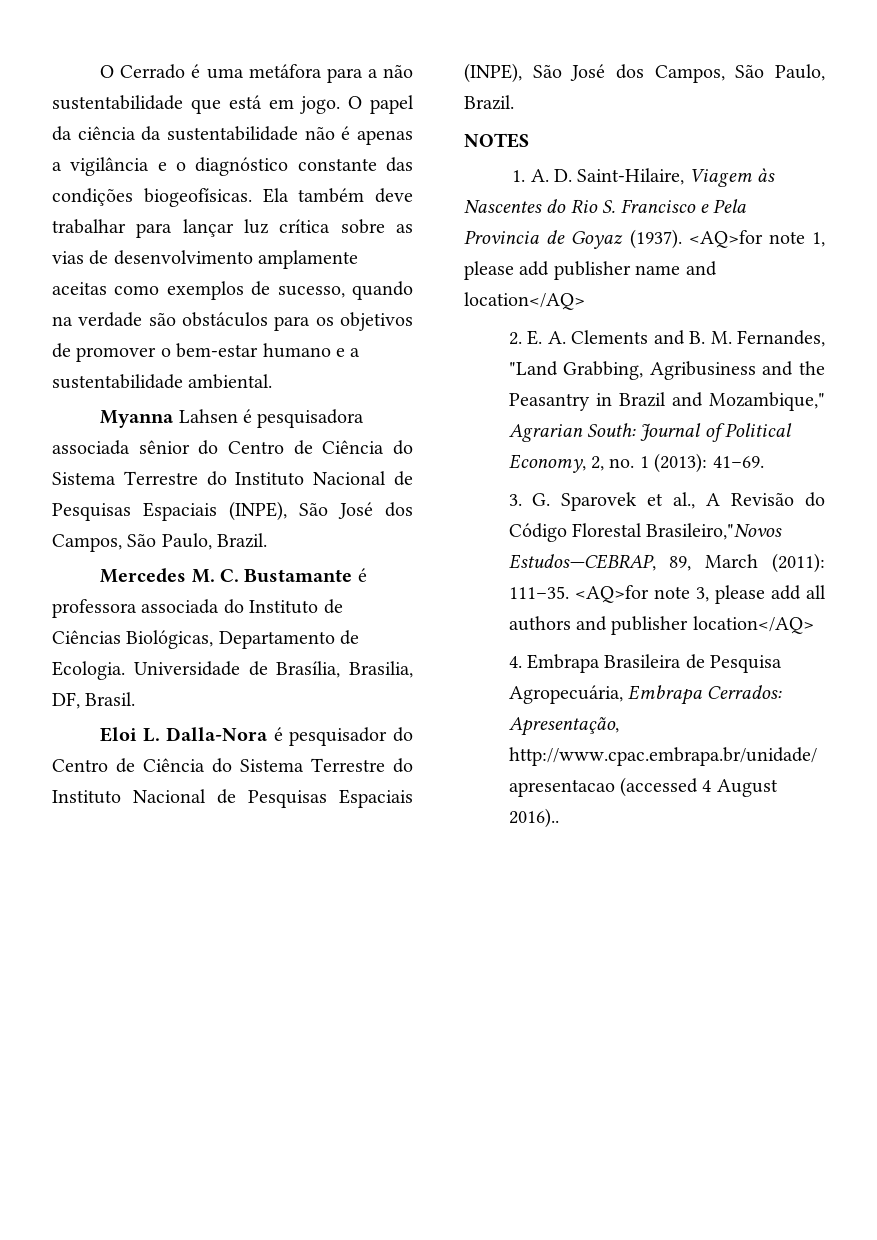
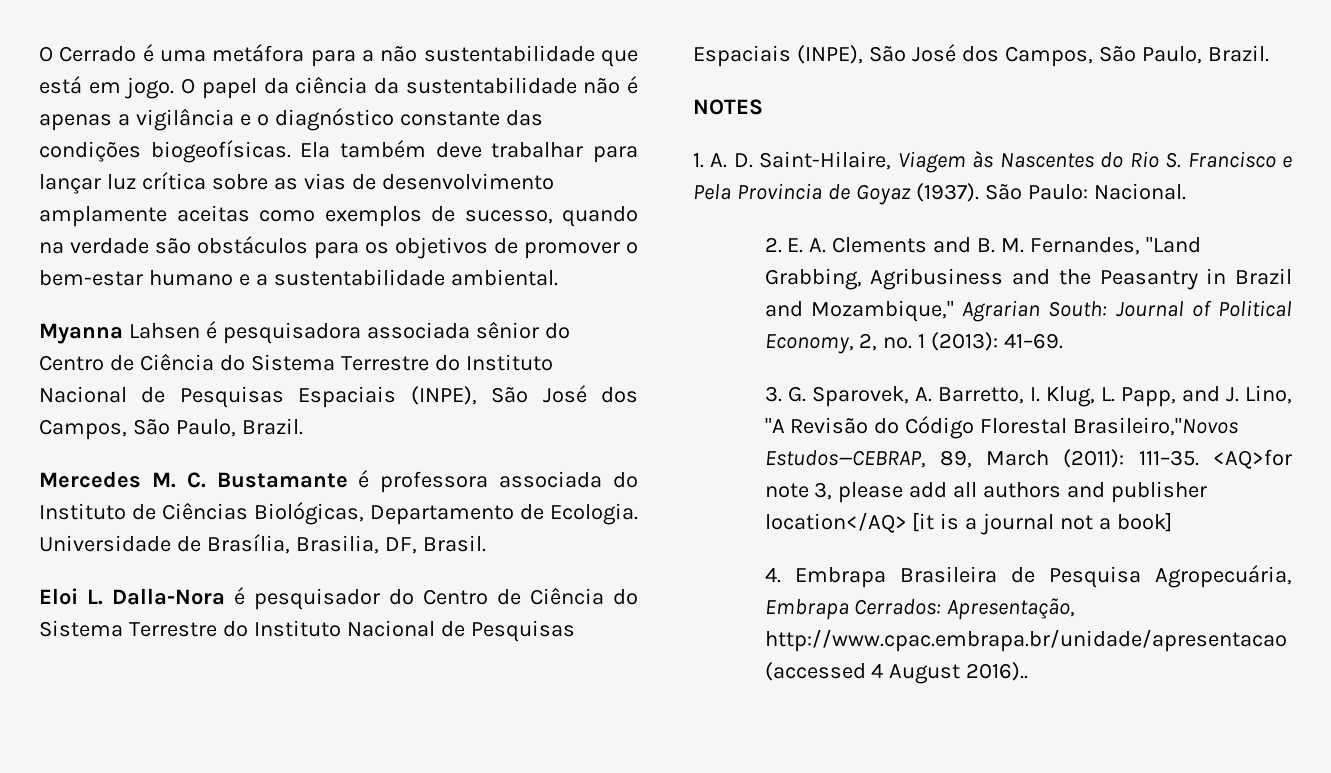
[688,230,825,248] [464,261,717,280] [464,292,585,310] <AQ>for note 1, please add publisher name and location</AQ> -> [984,183,1186,200] São Paulo: Nacional.
[561,492,721,511] Sparovek et al., A -> [811,385,1292,407] [764,418,785,433] Sparovek, A. Barretto, I. Klug, L. Papp, and J. Lino, "A
(814, 625) none -> [912,512,1173,535] [it is a journal not a book]

